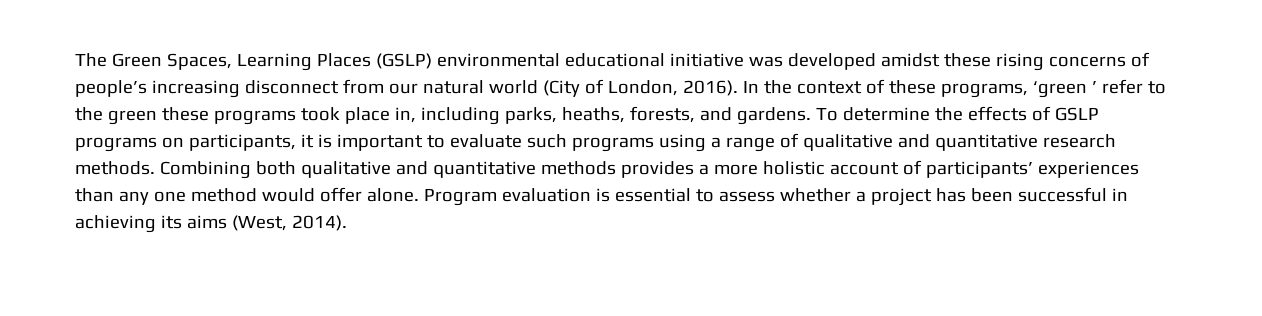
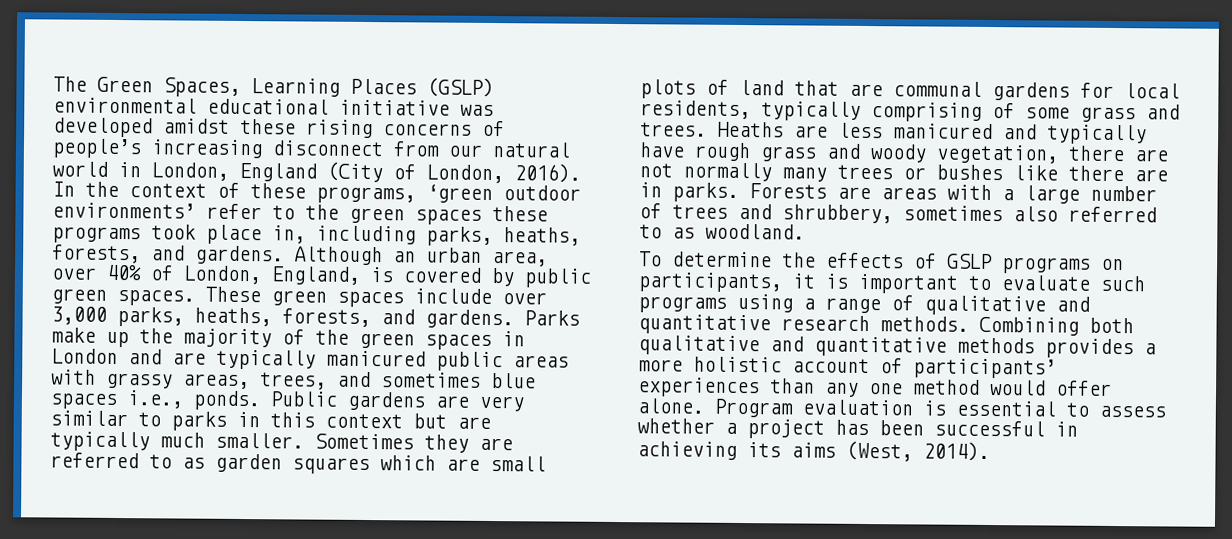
(538, 87) none -> [118,162,317,182] in London, England
[1091,81,1097,93] ’ -> [503,185,581,201] [52,202,196,219] outdoor environments’
(157, 117) none -> [415,209,482,225] spaces
(811, 116) none -> [294,246,548,267] [51,264,592,288] [51,286,547,308] [51,306,580,329] [51,327,525,351] [51,348,569,372] [51,369,536,390] [50,390,524,412] [50,410,491,431] [50,431,513,453] [50,452,546,475] [640,79,1180,101] [640,100,1180,123] [640,121,1147,145] [639,142,1168,164] [639,162,1168,182] [639,182,1157,204] [639,203,1157,224] [639,223,805,240] Although an urban area, over 40% of London, England, is covered by public green spaces. These green spaces include over 3,000 parks, heaths, forests, and gardens. Parks make up the majority of the green spaces in London and are typically manicured public areas with grassy areas, trees, and sometimes blue spaces i.e., ponds. Public gardens are very similar to parks in this context but are typically much smaller. Sometimes they are referred to as garden squares which are small plots of land that are communal gardens for local residents, typically comprising of some grass and trees. Heaths are less manicured and typically have rough grass and woody vegetation, there are not normally many trees or bushes like there are in parks. Forests are areas with a large number of trees and shrubbery, sometimes also referred to as woodland. //

